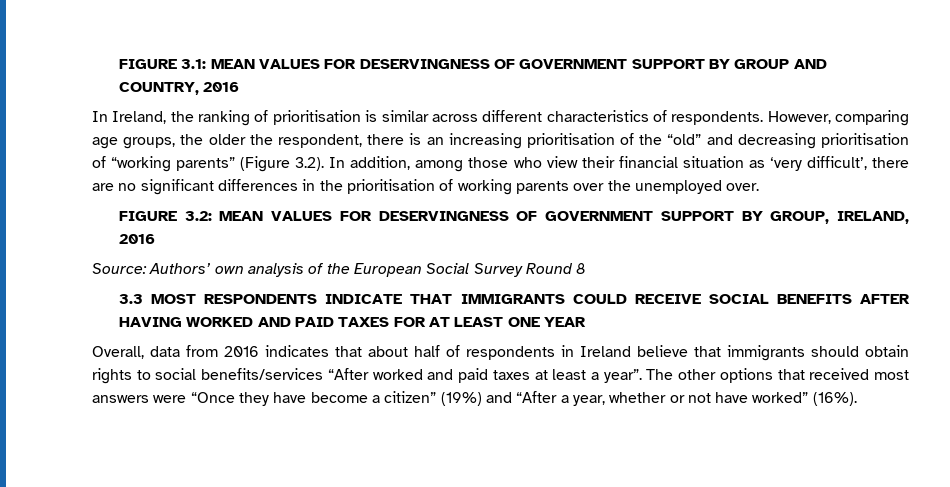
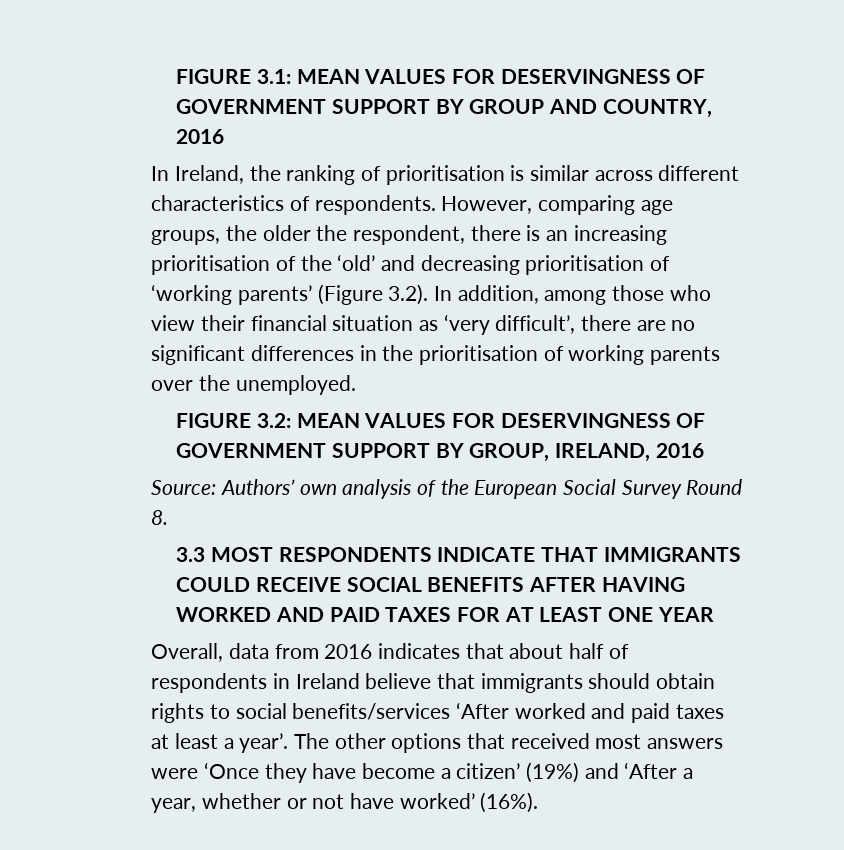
[667,134,702,145] “old” -> [337,254,376,271] ‘old’
[111,156,236,172] “working parents” -> [151,284,312,305] ‘working parents’
[634,180,760,194] unemployed over. -> [235,375,356,395] unemployed.
[576,263,587,274] 8 -> [151,510,169,525] 8.
[327,368,369,380] “After -> [455,702,509,719] ‘After
[603,369,642,383] year”. -> [239,733,289,753] year’.
[190,392,235,403] “Once -> [203,762,259,779] ‘Once
[384,391,437,403] citizen” -> [456,763,521,779] citizen’
[516,391,558,403] “After -> [624,762,678,779] ‘After
[752,392,809,403] worked” -> [399,793,475,809] worked’

